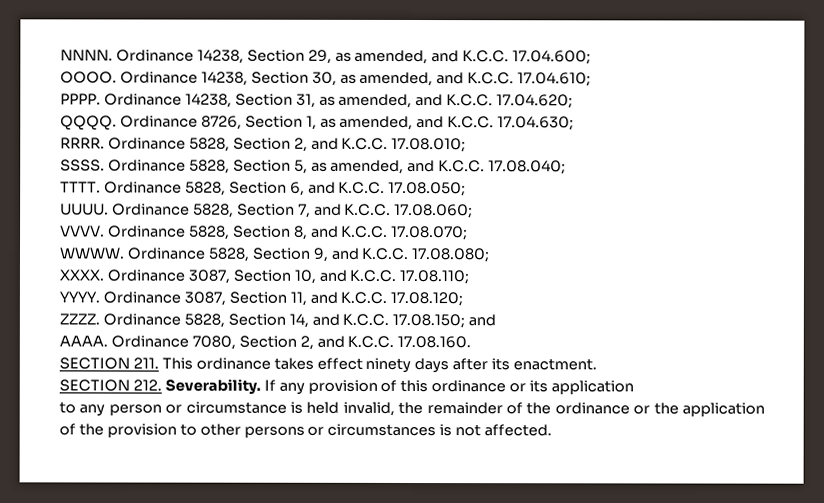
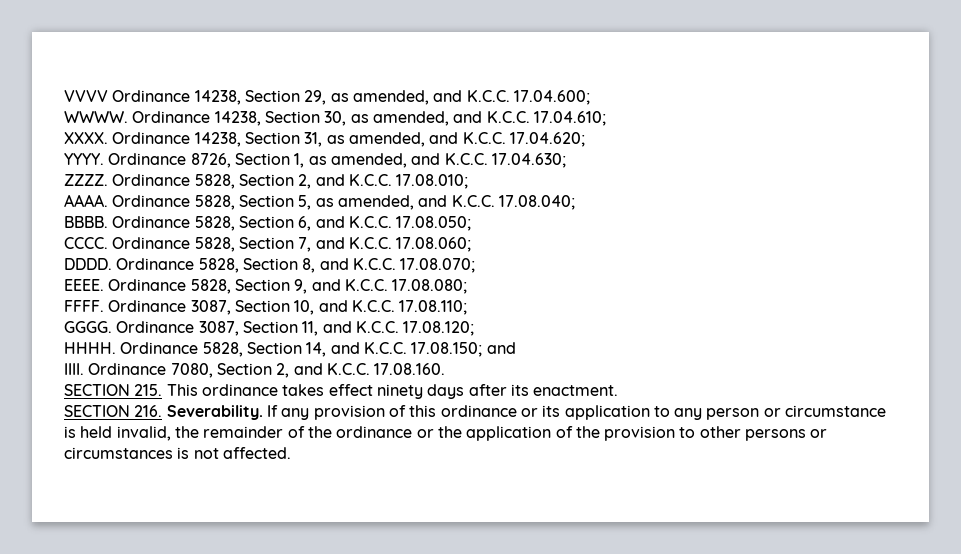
[60,49,113,61] NNNN. -> [64,90,108,102] VVVV
[60,71,117,84] OOOO. -> [64,111,128,123] WWWW.
[60,93,101,105] PPPP. -> [64,132,108,144] XXXX.
[60,115,117,131] QQQQ. -> [64,153,104,165] YYYY.
[60,137,105,149] RRRR. -> [64,174,108,186] ZZZZ.
[60,159,105,172] SSSS. -> [64,194,108,207] AAAA.
[60,181,101,193] TTTT. -> [64,216,108,228] BBBB.
[60,203,109,216] UUUU. -> [64,237,108,249] CCCC.
[60,225,105,237] VVVV. -> [64,258,112,270] DDDD.
[59,247,125,259] WWWW. -> [64,279,104,291] EEEE.
[59,269,104,281] XXXX. -> [64,300,104,312] FFFF.
[59,291,100,303] YYYY. -> [64,321,112,333] GGGG.
[59,313,100,325] ZZZZ. -> [64,342,116,354] HHHH.
[59,335,108,347] AAAA. -> [64,363,84,375] IIII.
[132,357,159,369] 211. -> [134,384,163,396] 215.
[132,379,162,391] 212. -> [134,405,163,417] 216.
(635, 387) // -> (650, 412) none

